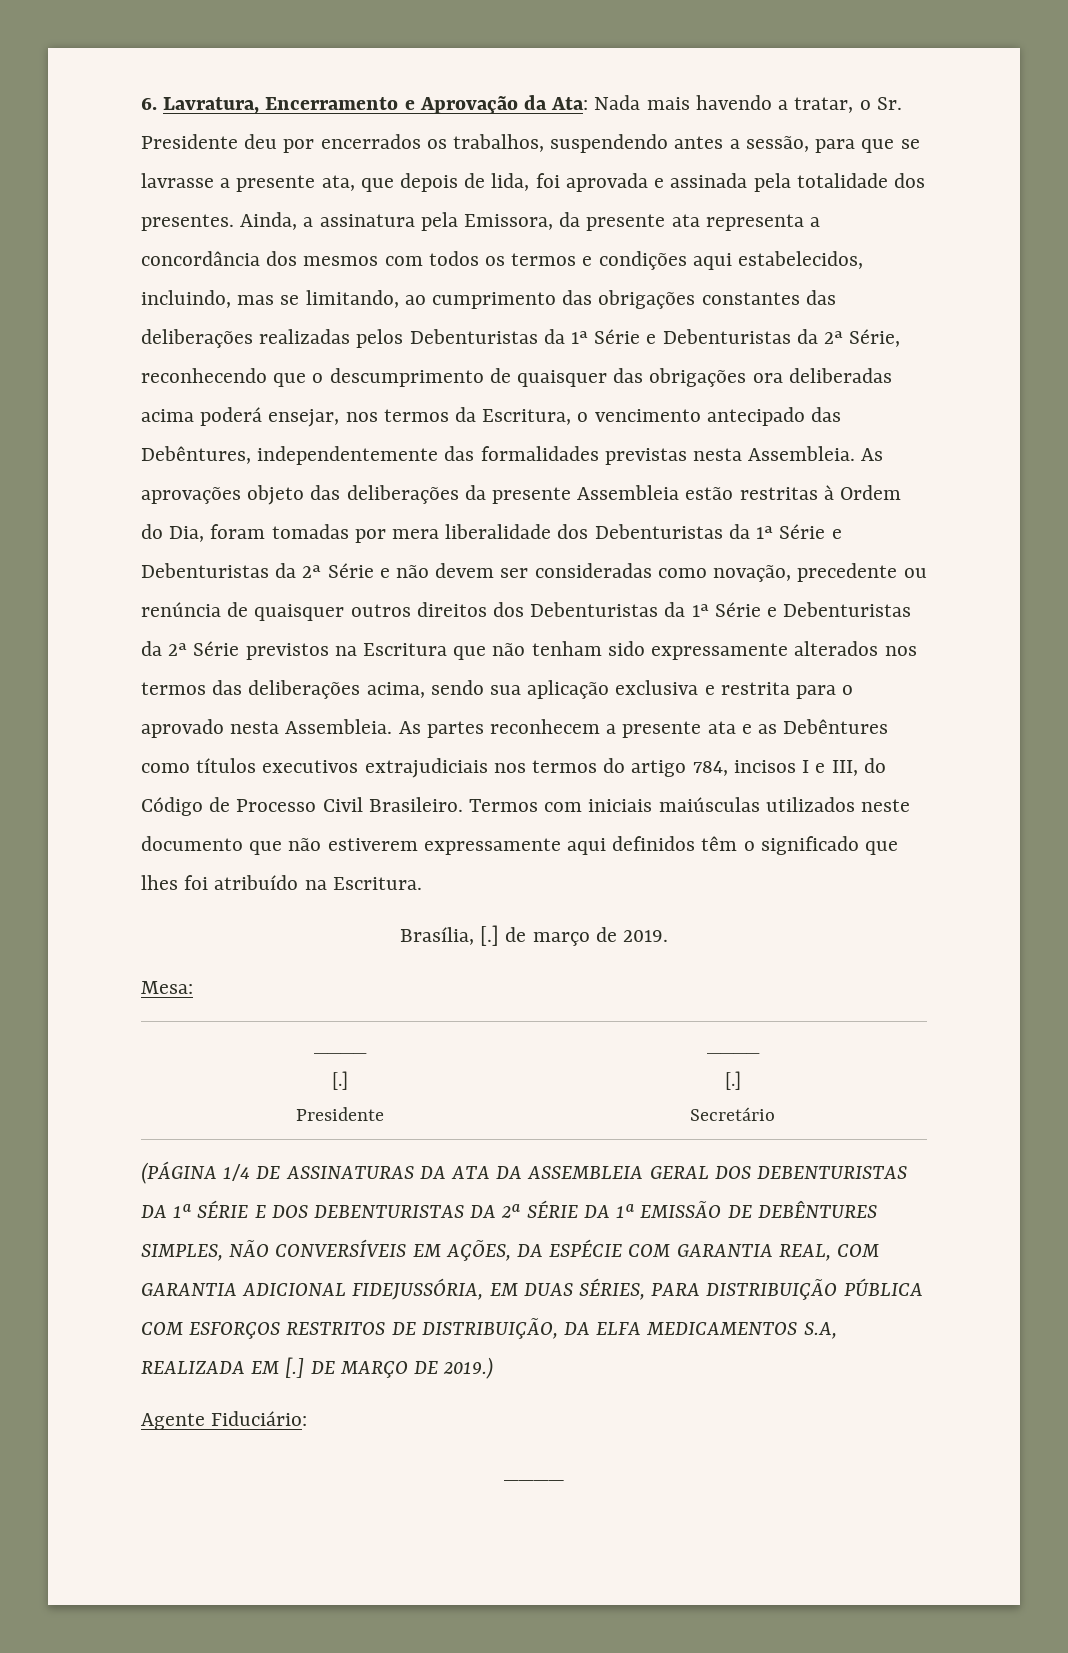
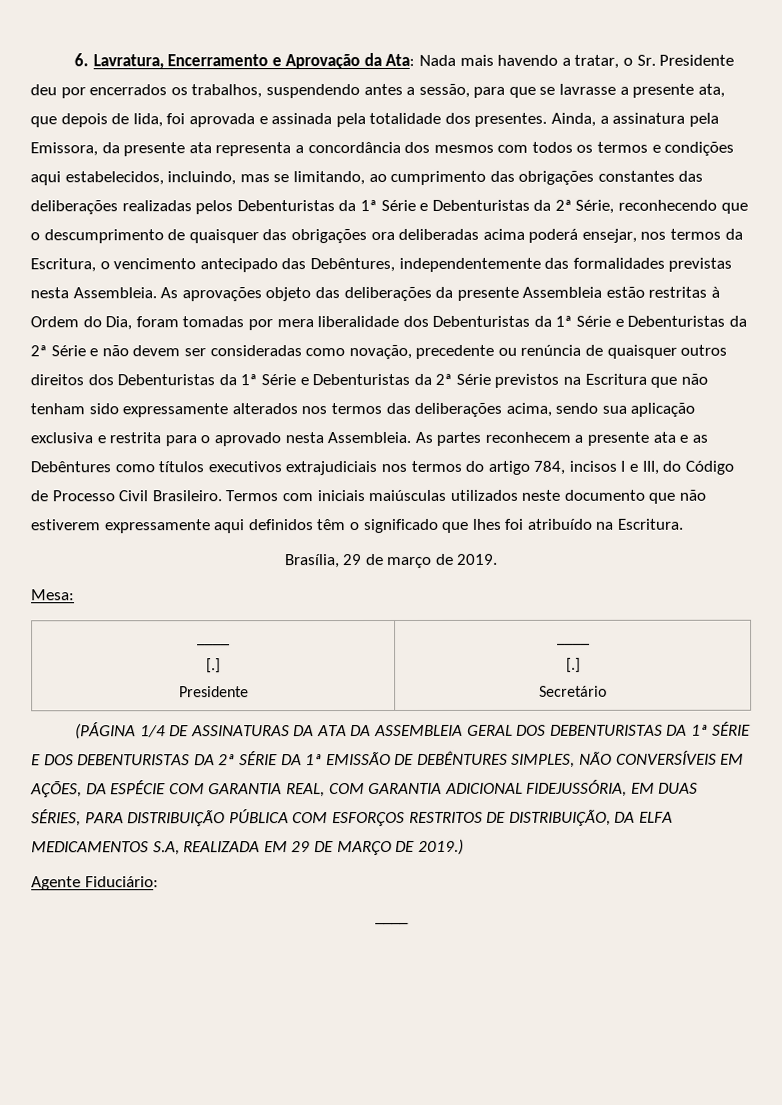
[480,925,500,946] [.] -> [343,554,363,566] 29
[285,1357,305,1378] [.] -> [291,841,311,853] 29

